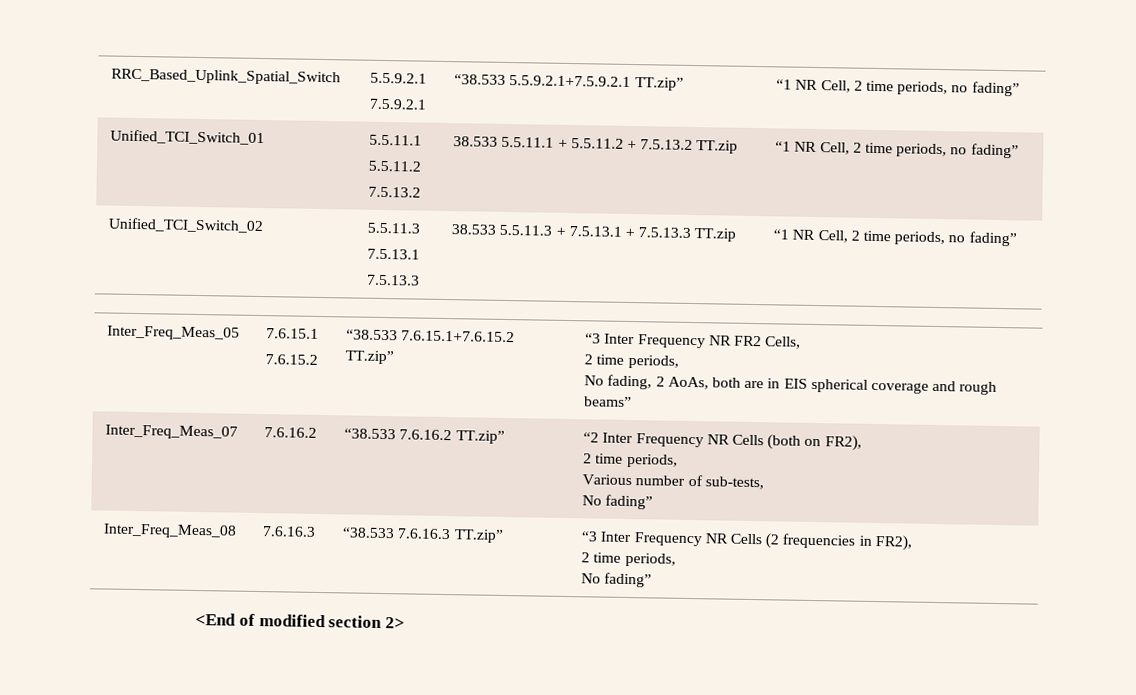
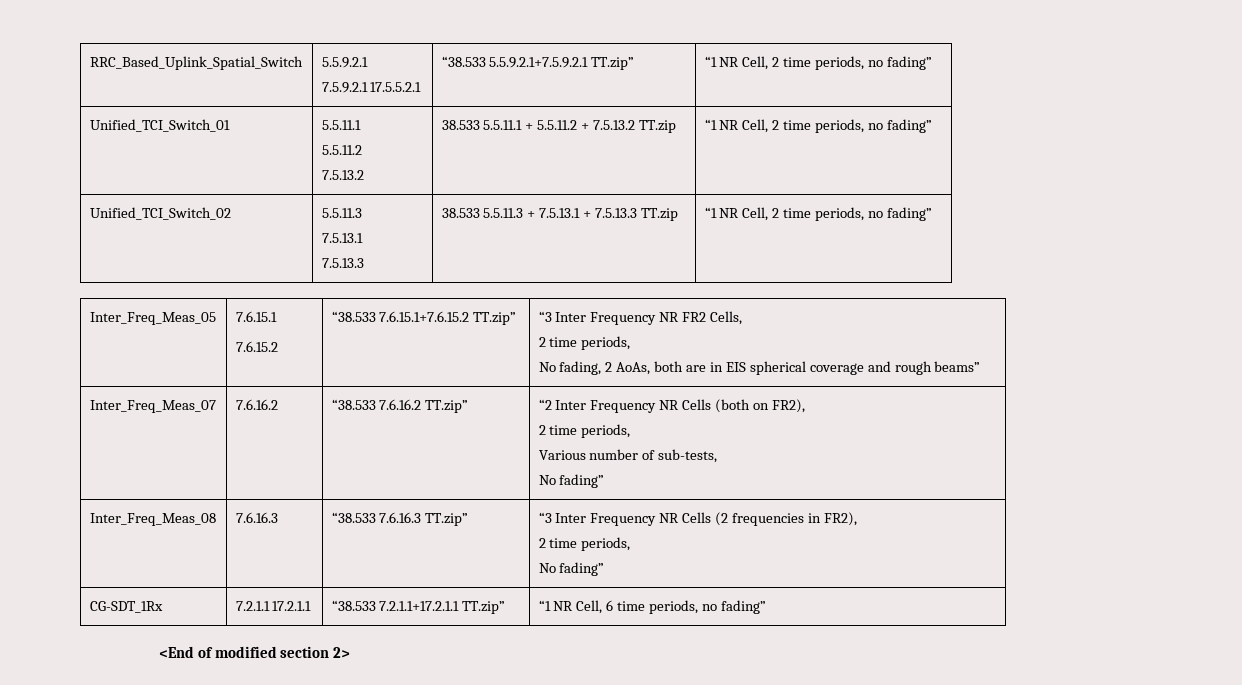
(428, 104) none -> [370,82,422,92] 17.5.5.2.1
(653, 580) none -> [89,601,163,613] [235,601,312,611] [331,600,506,614] [538,600,766,614] // CG-SDT_1Rx | 7.2.1.1 17.2.1.1 | “38.533 7.2.1.1+17.2.1.1 TT.zip” | “1 NR Cell, 6 time periods, no fading”

